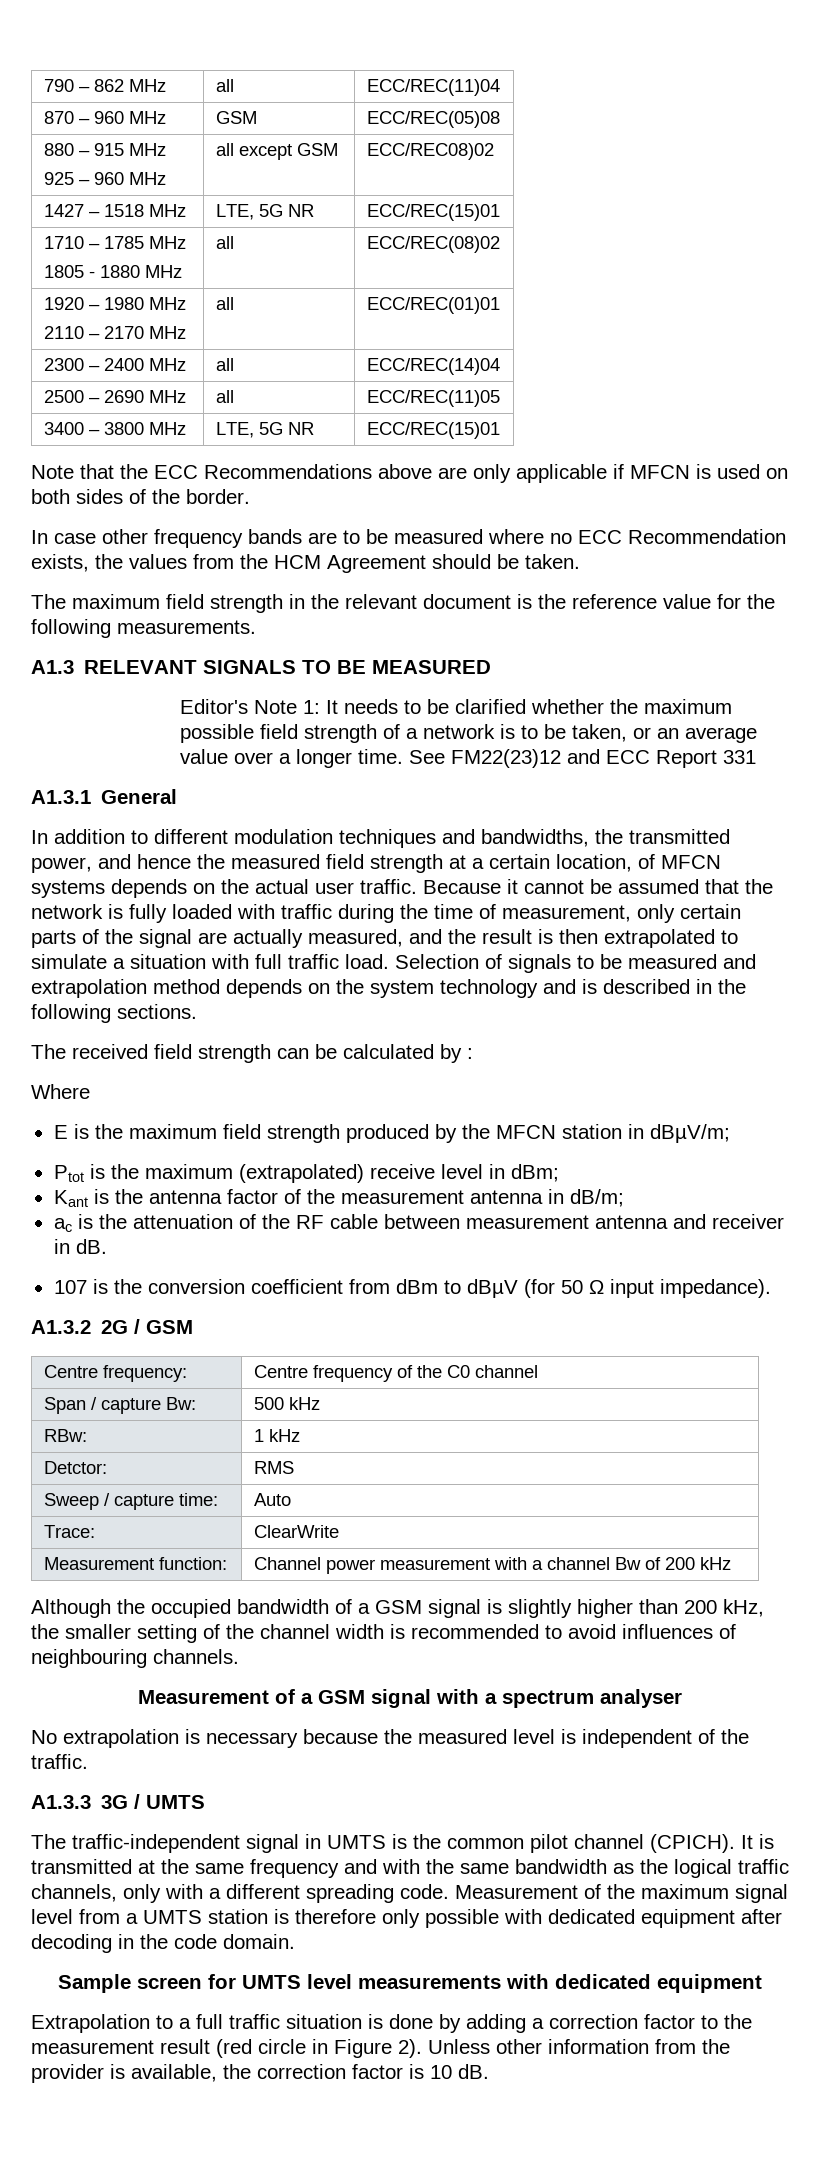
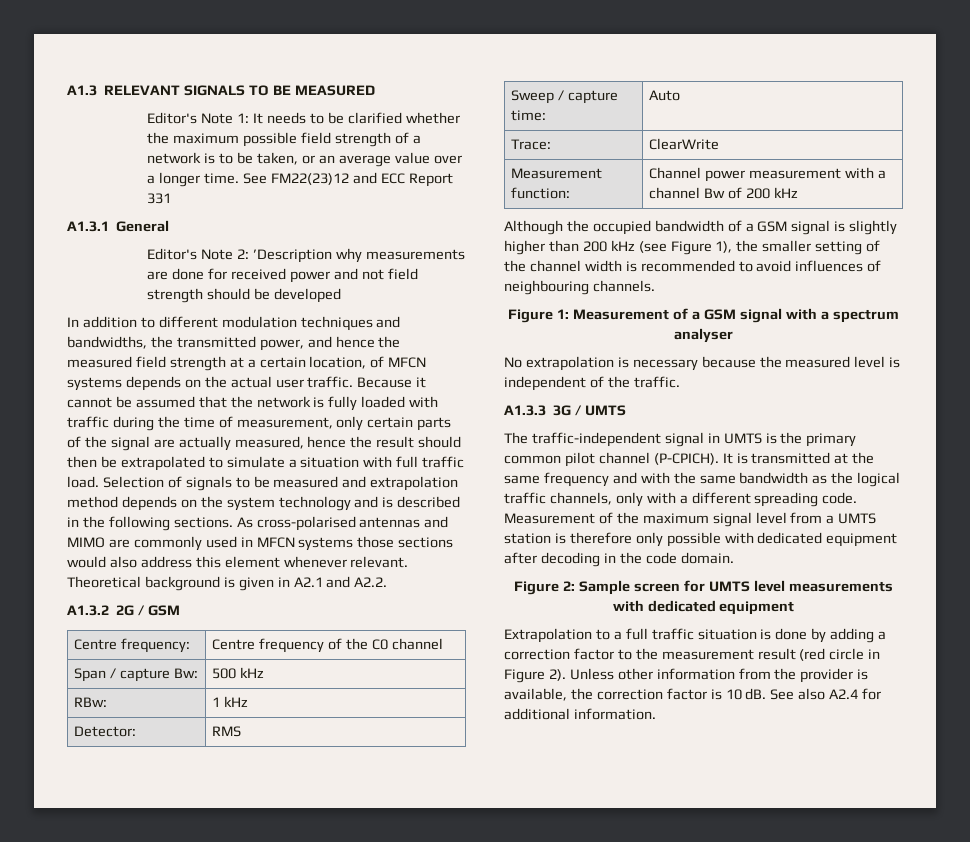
[43,79,166,92] [215,79,234,92] [366,79,500,96] [43,111,166,124] [215,111,257,124] [366,111,500,128] [43,143,166,156] [43,172,166,185] [215,143,338,160] [366,143,494,160] [43,204,186,217] [215,204,314,220] [366,204,500,221] [43,236,186,249] [43,265,182,278] [215,236,234,249] [366,236,500,253] [43,297,186,310] [43,326,186,339] [215,297,234,310] [366,297,500,314] [43,358,186,371] [215,358,234,371] [366,358,500,375] [43,390,186,403] [215,390,234,403] [366,390,500,407] [43,422,186,435] [215,422,314,438] [366,422,500,439] [31,464,788,483] [31,489,250,504] [31,529,786,548] [31,554,580,573] [31,594,775,613] [31,619,256,638] 790 – 862 MHz | all | ECC/REC(11)04 // 870 – 960 MHz | GSM | ECC/REC(05)08 // 880 – 915 MHz // 925 – 960 MHz | all except GSM | ECC/REC08)02 // 1427 – 1518 MHz | LTE, 5G NR | ECC/REC(15)01 // 1710 – 1785 MHz // 1805 - 1880 MHz | all | ECC/REC(08)02 // 1920 – 1980 MHz // 2110 – 2170 MHz | all | ECC/REC(01)01 // 2300 – 2400 MHz | all | ECC/REC(14)04 // 2500 – 2690 MHz | all | ECC/REC(11)05 // 3400 – 3800 MHz | LTE, 5G NR | ECC/REC(15)01 // Note that the ECC Recommendations above are only applicable if MFCN is used on both sides of the border. // In case other frequency bands are to be measured where no ECC Recommendation exists, the values from the HCM Agreement should be taken. // The maximum field strength in the relevant document is the reference value for the following measurements. // -> (67, 90) none
(178, 796) none -> [147,248,465,263] [147,268,418,283] [147,288,342,303] // Editor's Note 2: ’Description why measurements are done for received power and not field strength should be developed
[409,929,442,944] and -> [307,436,347,448] hence
[538,929,598,944] is then -> [418,436,462,448] [67,456,117,468] should then be
[31,1044,473,1063] [31,1084,90,1099] [53,1124,730,1143] [53,1164,559,1183] [53,1189,624,1207] [53,1214,784,1232] [53,1239,107,1254] [53,1279,771,1298] // The received field strength can be calculated by : // Where // E is the maximum field strength produced by the MFCN station in dBµV/m; // Ptot is the maximum (extrapolated) receive level in dBm; // Kant is the antenna factor of the measurement antenna in dB/m; // ac is the attenuation of the RF cable between measurement antenna and receiver in dB. // 107 is the conversion coefficient from dBm to dBµV (for 50 Ω input impedance). -> [236,516,449,531] [67,536,454,551] [67,556,409,568] [67,576,388,591] As cross-polarised antennas and MIMO are commonly used in MFCN systems those sections would also address this element whenever relevant. Theoretical background is given in A2.1 and A2.2.
[43,1461,107,1474] Detctor: -> [74,726,137,737] Detector:
[723,1599,764,1617] kHz, -> [610,240,733,255] kHz (see Figure 1),
(239, 1656) none -> [508,309,570,323] Figure 1:
(441, 1841) none -> [806,433,857,447] primary
[650,1834,735,1853] (CPICH). -> [653,453,719,465] (P-CPICH).
(295, 1941) none -> [514,581,576,595] Figure 2:
(489, 2071) none -> [770,688,882,700] [504,708,656,720] See also A2.4 for additional information.

